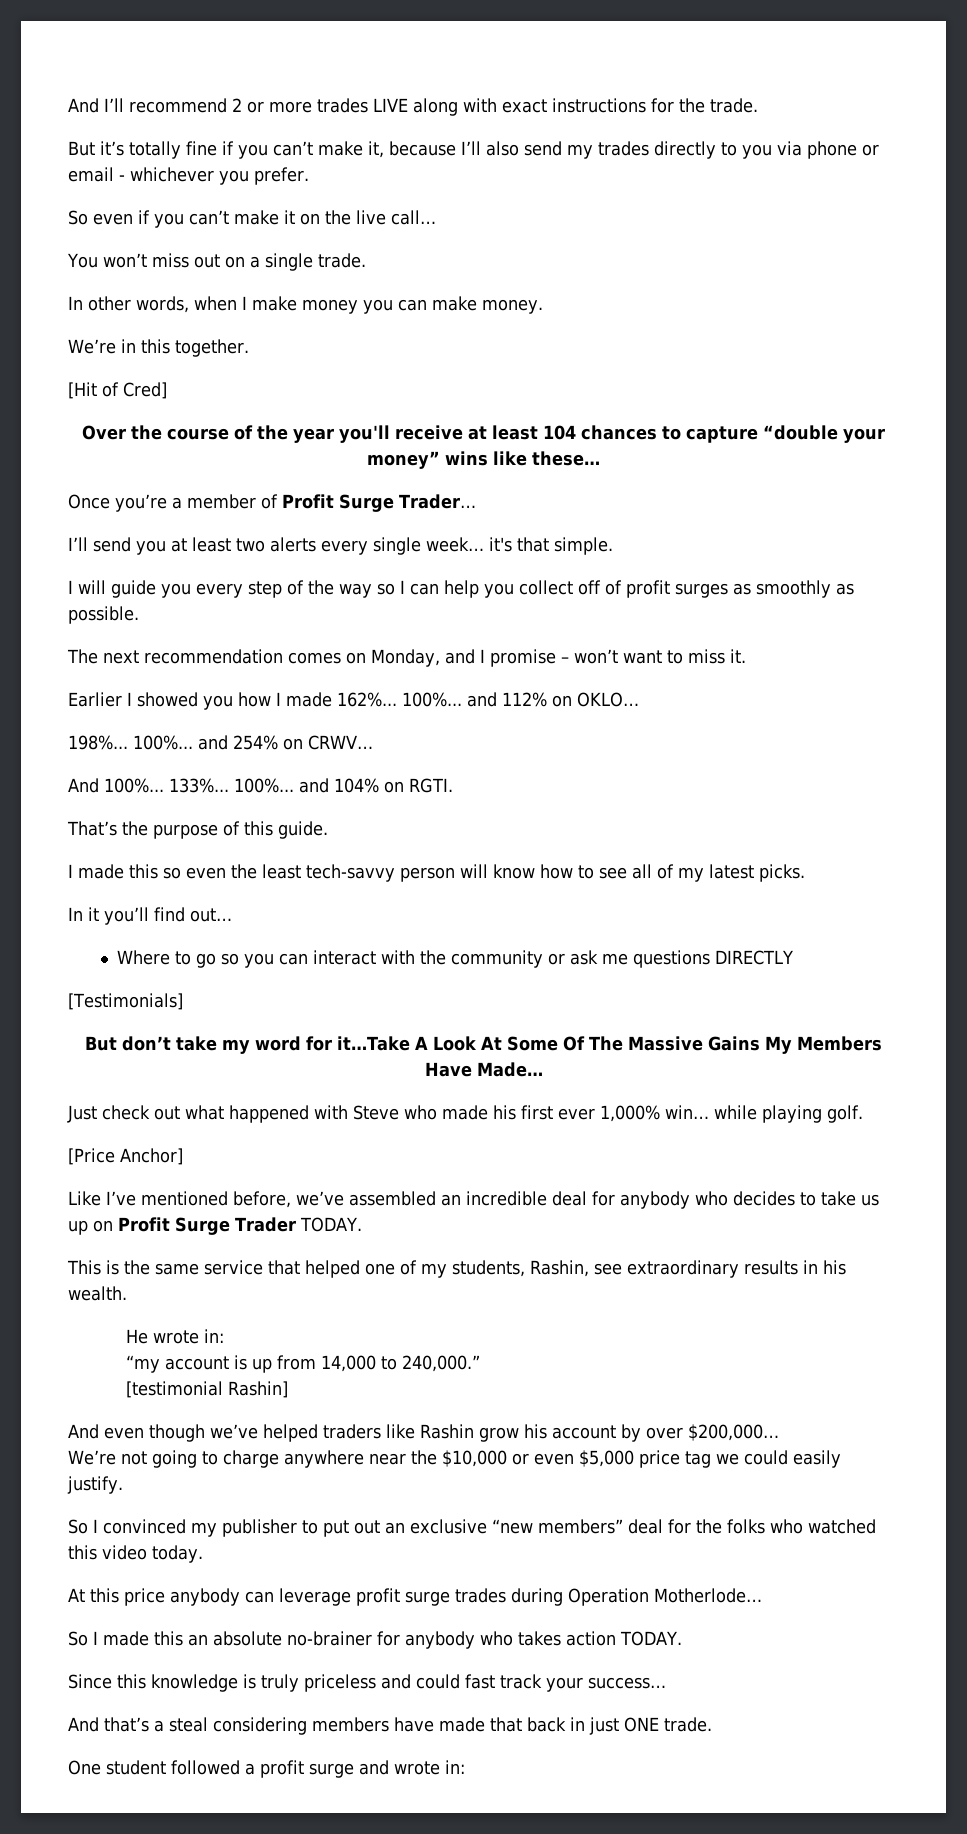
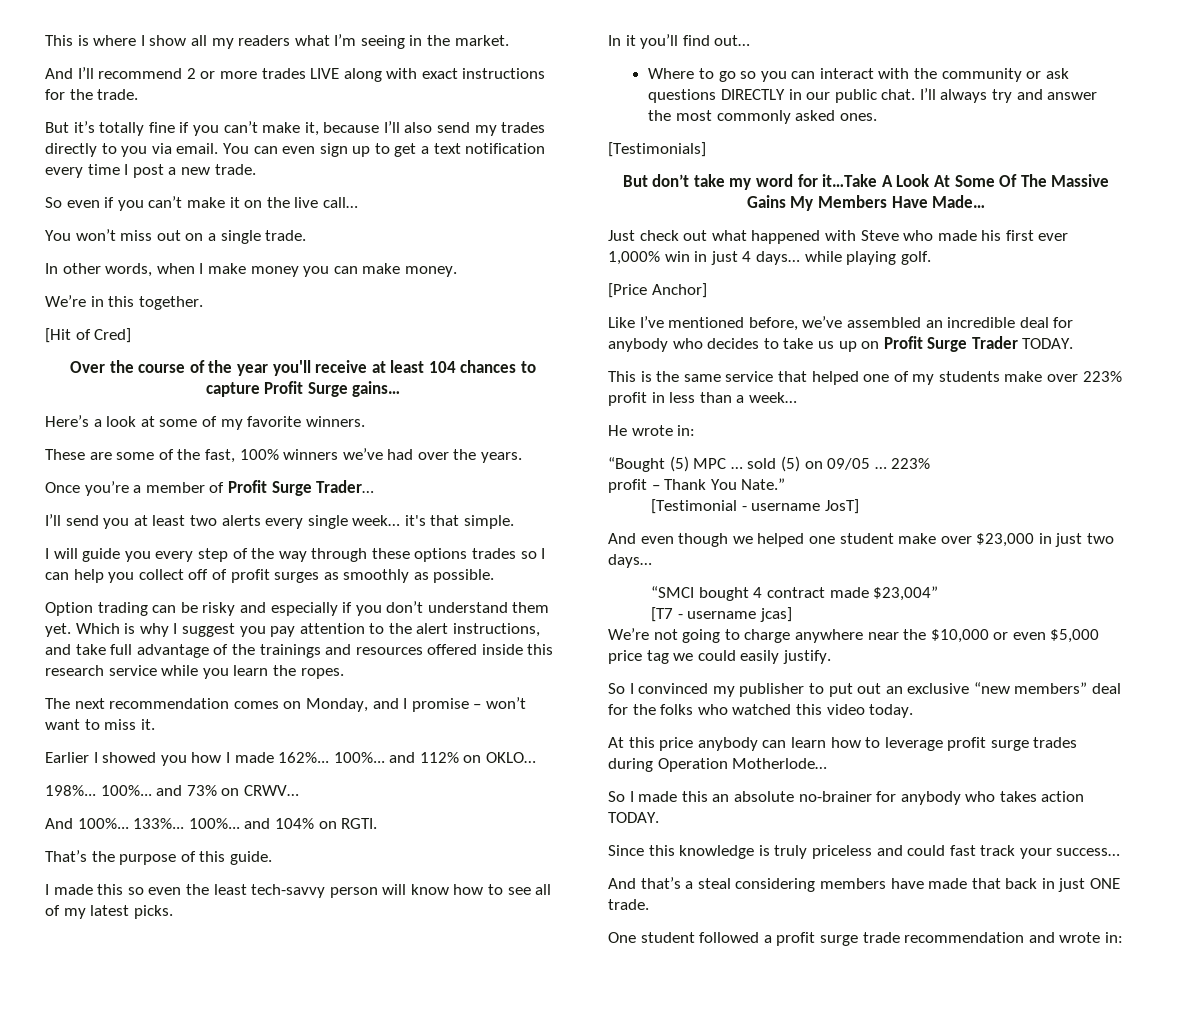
(68, 105) none -> [45,34,509,49] This is where I show all my readers what I’m seeing in the market. //
[807,141,879,159] [68,167,309,185] phone or email - whichever you prefer. -> [176,143,546,157] [45,164,256,178] email. You can even sign up to get a text notification every time I post a new trade.
[763,425,885,443] [367,451,600,469] “double your money” wins like these… -> [264,381,401,397] [45,415,365,430] [45,448,523,463] Profit Surge gains… // Here’s a look at some of my favorite winners. // These are some of the fast, 100% winners we’ve had over the years.
(372, 590) none -> [311,548,517,562] through these options trades
(139, 615) none -> [45,601,550,616] [45,623,541,637] [45,644,554,658] [45,665,344,679] // Option trading can be risky and especially if you don’t understand them yet. Which is why I suggest you pay attention to the alert instructions, and take full advantage of the trainings and resources offered inside this research service while you learn the ropes.
[233,735,278,750] 254% -> [186,785,217,796] 73%
[601,953,628,965] me -> (1069, 73) none
(793, 957) none -> [788,88,1098,103] [648,110,877,124] in our public chat. I’ll always try and answer the most commonly asked ones.
[665,1105,709,1119] win… -> [664,251,800,265] win in just 4 days…
[452,1260,846,1278] [68,1286,127,1301] [125,1329,224,1344] [125,1355,480,1373] [125,1381,288,1398] [68,1424,779,1442] students, Rashin, see extraordinary results in his wealth. // He wrote in: // “my account is up from 14,000 to 240,000.” // [testimonial Rashin] // And even though we’ve helped traders like Rashin grow his account by over $200,000… -> [938,371,1122,382] [608,392,797,406] [608,425,696,436] [608,456,931,472] [608,478,786,493] [651,499,860,514] [608,533,1115,547] [608,554,652,568] [651,586,939,601] [651,607,793,622] students make over 223% profit in less than a week… // He wrote in: // “Bought (5) MPC … sold (5) on 09/05 … 223% // profit – Thank You Nate.” // [Testimonial - username JosT] // And even though we helped one student make over $23,000 in just two days… // “SMCI bought 4 contract made $23,004” // [T7 - username jcas]
(274, 1597) none -> [790,737,881,748] learn how to
(354, 1770) none -> [862,932,1025,943] trade recommendation

